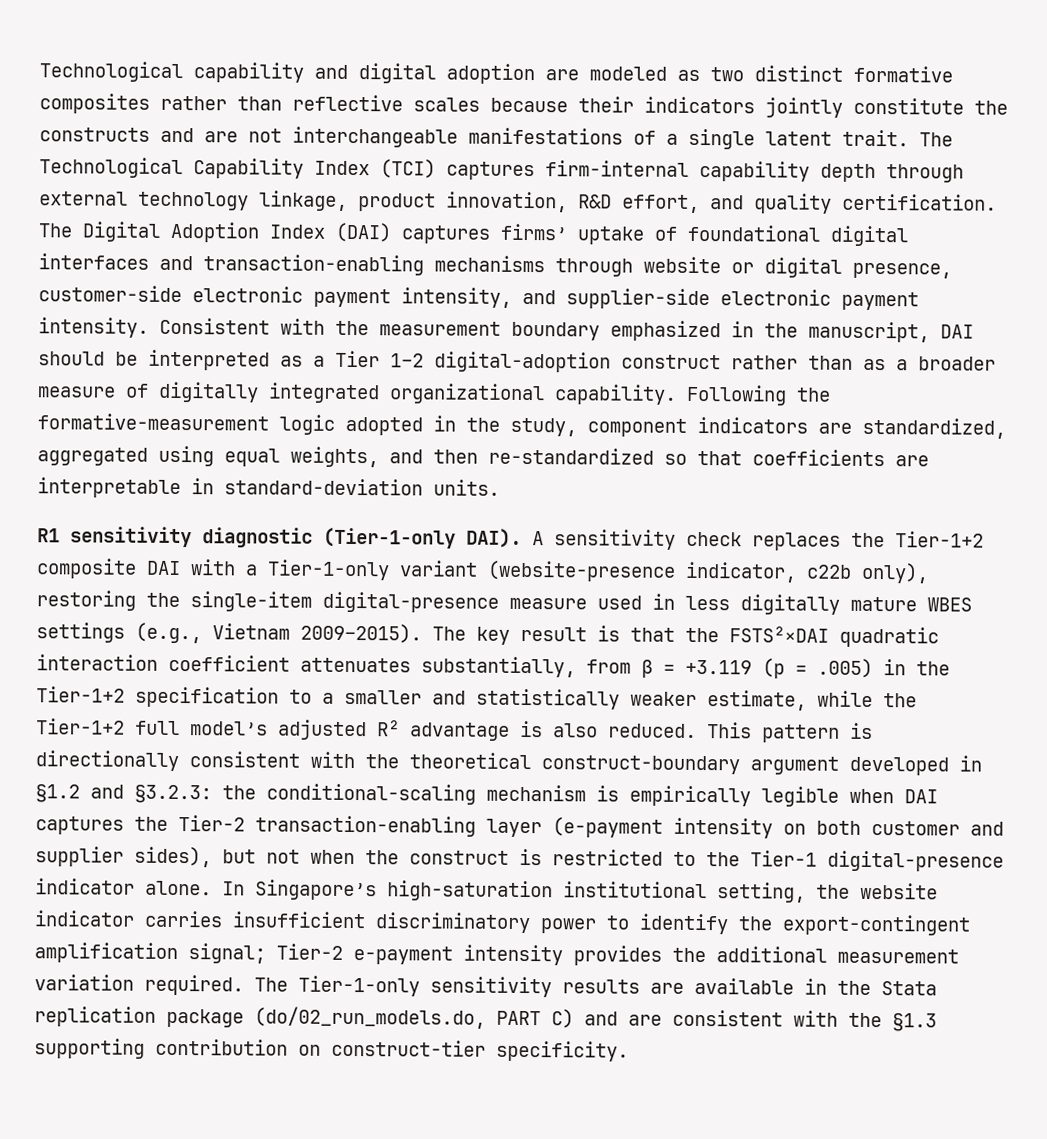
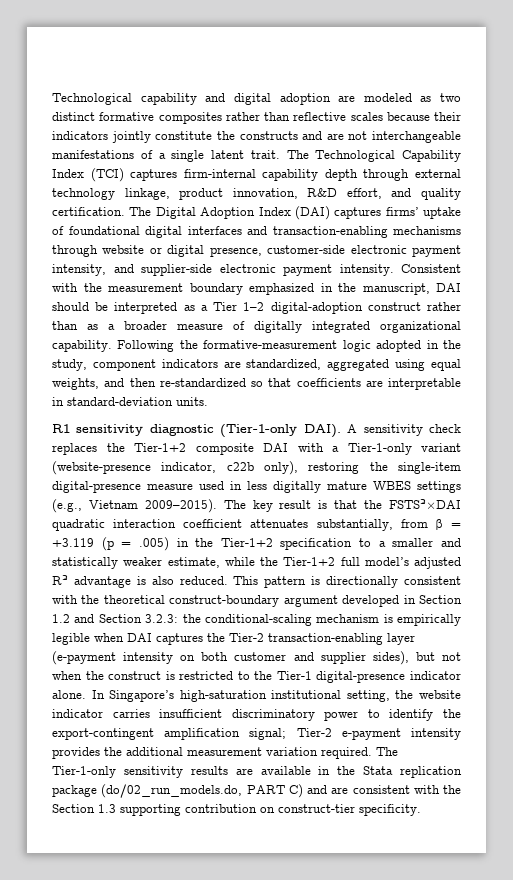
[35,784,212,804] §1.2 and §3.2.3: -> [419,595,462,604] [52,614,179,623] Section 1.2 and Section 3.2.3:
[892,1013,937,1032] §1.3 -> [52,804,116,813] Section 1.3

